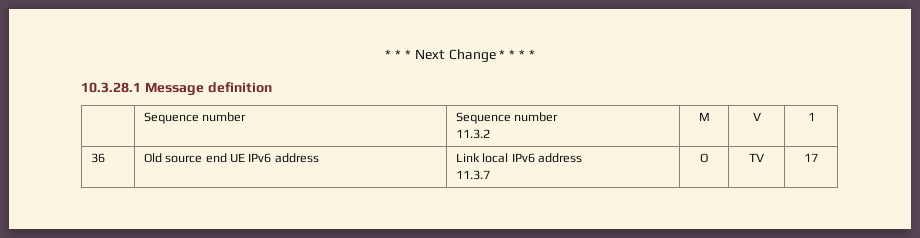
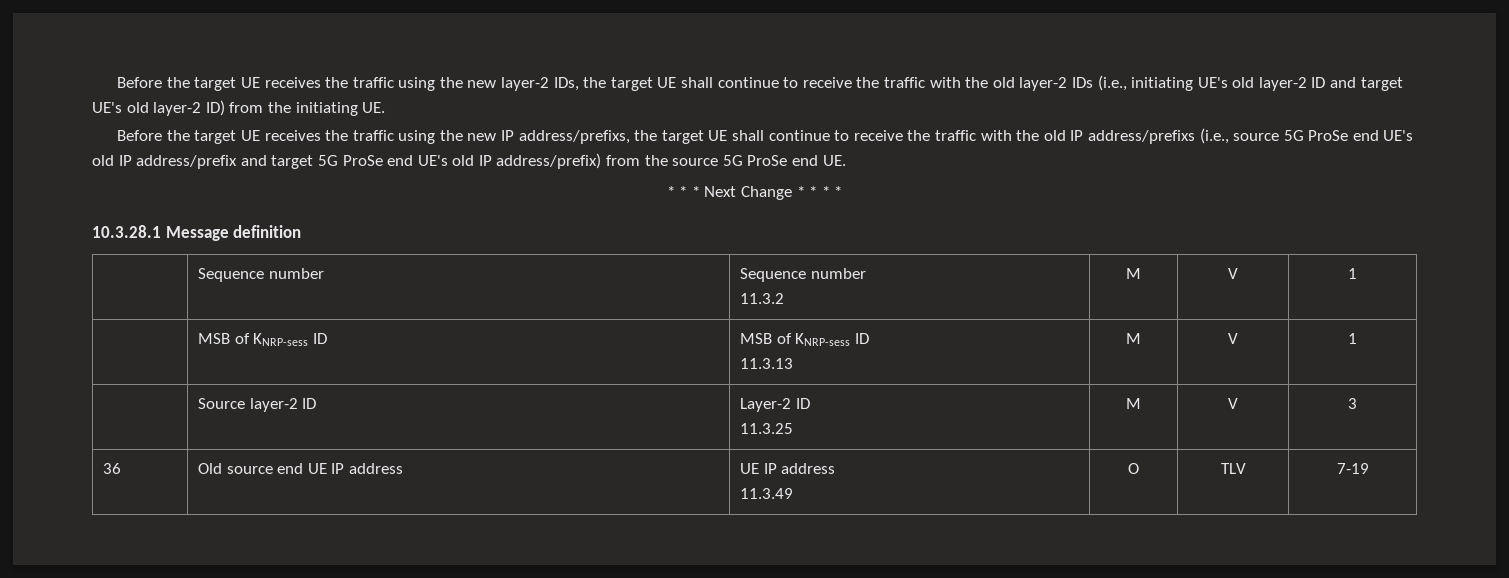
(385, 54) none -> [117,75,1403,91] [92,100,386,116] [117,128,1414,144] [92,153,846,169] Before the target UE receives the traffic using the new layer-2 IDs, the target UE shall continue to receive the traffic with the old layer-2 IDs (i.e., initiating UE's old layer-2 ID and target UE's old layer-2 ID) from the initiating UE. // Before the target UE receives the traffic using the new IP address/prefixs, the target UE shall continue to receive the traffic with the old IP address/prefixs (i.e., source 5G ProSe end UE's old IP address/prefix and target 5G ProSe end UE's old IP address/prefix) from the source 5G ProSe end UE. //
(815, 116) none -> [198,333,327,346] [740,333,869,346] [740,358,794,369] [1126,333,1141,344] [1228,333,1238,344] [1348,333,1357,344] [198,398,317,412] [740,398,810,412] [740,423,794,434] [1126,398,1141,409] [1228,398,1238,409] [1348,398,1357,409] // | MSB of KNRP-sess ID | MSB of KNRP-sess ID // 11.3.13 | M | V | 1 // | Source layer-2 ID | Layer-2 ID // 11.3.25 | M | V | 3
[248,153,272,163] IPv6 -> [331,463,345,474] IP
[455,153,535,163] Link local IPv6 -> [740,463,777,474] UE IP
[455,170,490,180] 11.3.7 -> [740,488,794,499] 11.3.49
[749,153,764,162] [804,153,818,162] TV | 17 -> [1220,463,1246,474] [1336,463,1369,474] TLV | 7-19

